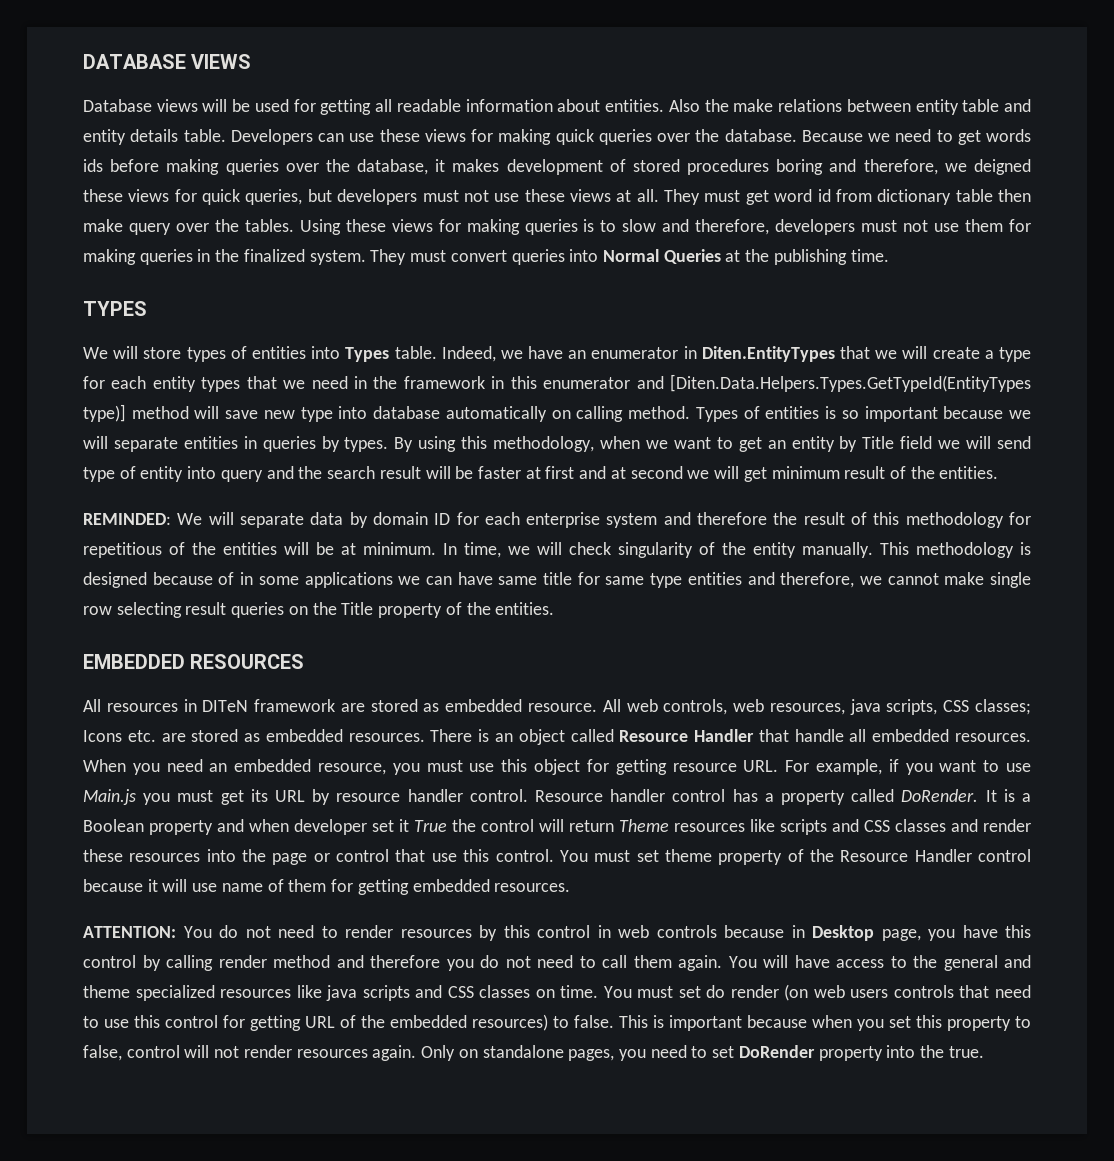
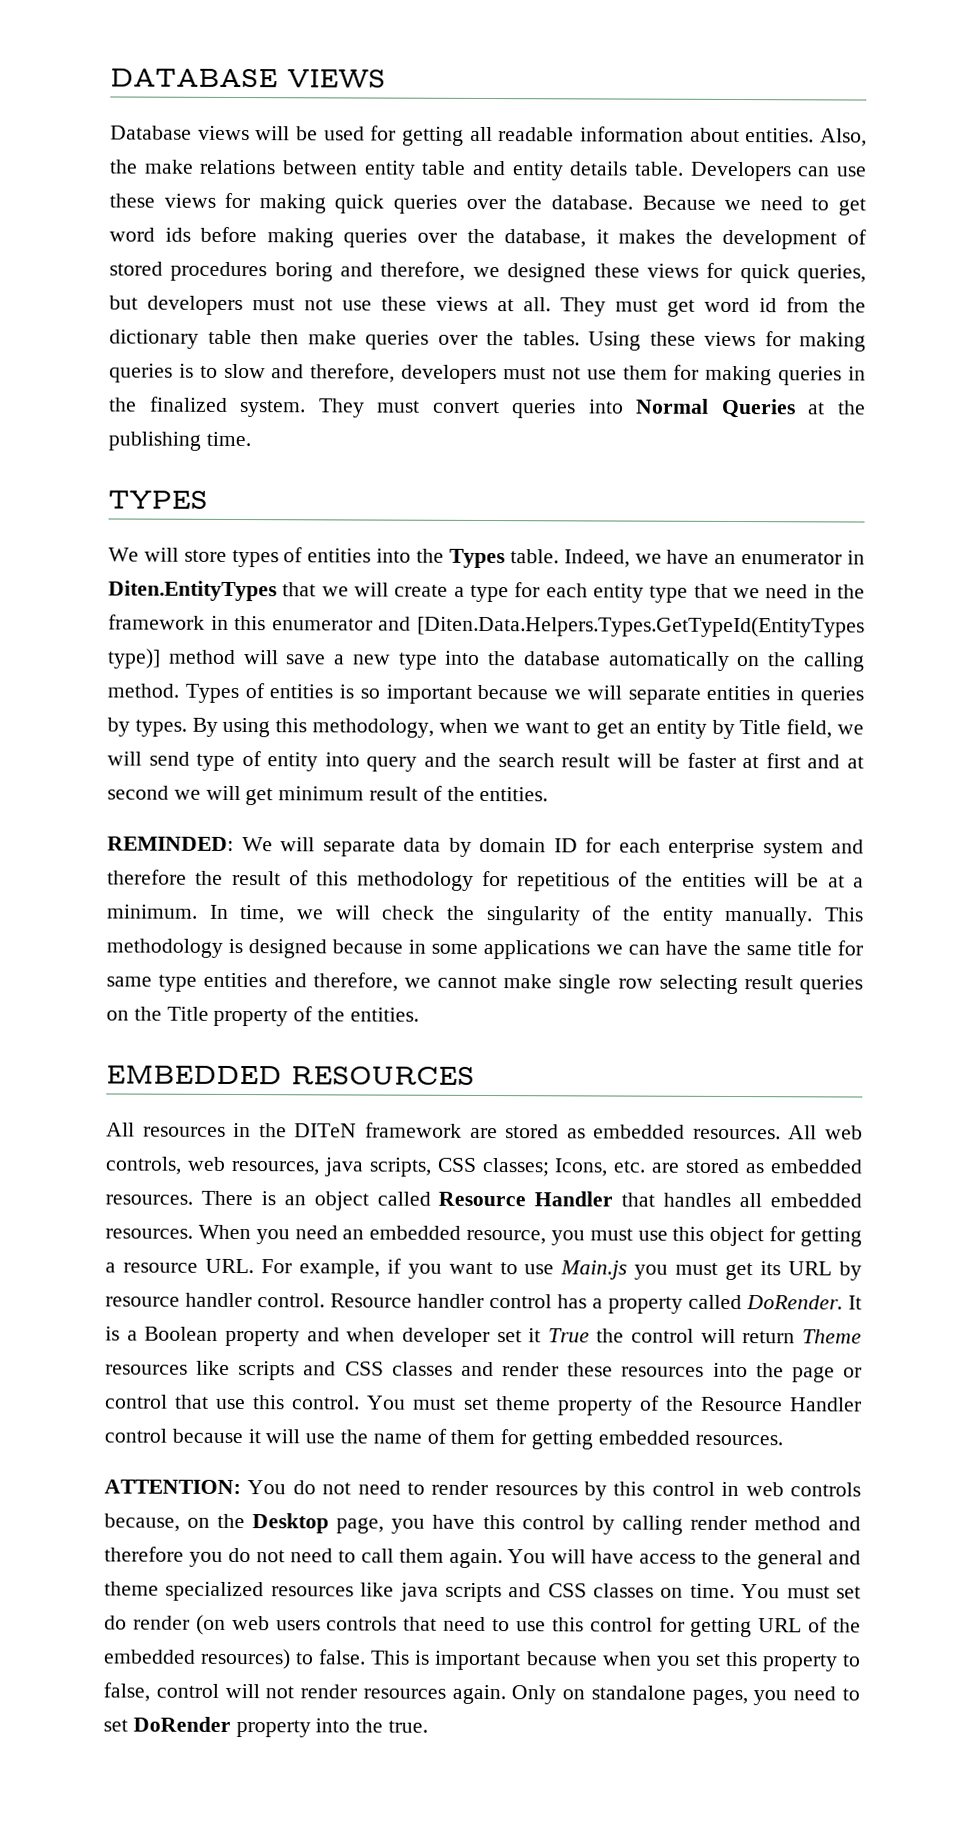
[668,99,700,112] Also -> [819,128,867,147] Also,
[986,129,1031,142] words -> [109,227,155,242] word
(500, 165) none -> [684,229,713,244] the
[973,159,1031,175] deigned -> [507,263,587,283] designed
(872, 195) none -> [838,298,866,313] the
[128,223,171,235] query -> [365,330,429,350] queries
(341, 352) none -> [416,548,445,563] the
[201,377,241,392] types -> [649,585,689,603] type
(259, 414) none -> [334,654,346,665] a
(368, 412) none -> [488,651,517,666] the
(571, 414) none -> [768,652,797,667] the
[900,436,933,449] field -> [786,719,833,739] field,
(356, 549) none -> [853,877,865,888] a
(611, 548) none -> [446,905,475,920] the
[218,572,235,585] of -> (404, 946) none
(493, 578) none -> [712,940,741,956] the
(197, 705) none -> [258,1123,287,1138] the
[528,703,597,712] resource. -> [692,1128,781,1140] resources.
[83,730,122,742] Icons -> [554,1158,609,1177] Icons,
[794,729,844,742] handle -> [663,1192,732,1207] handles
(667, 767) none -> [105,1262,116,1273] a
(218, 887) none -> [340,1429,369,1444] the
[724,925,805,938] because in -> [104,1513,246,1532] because, on the

